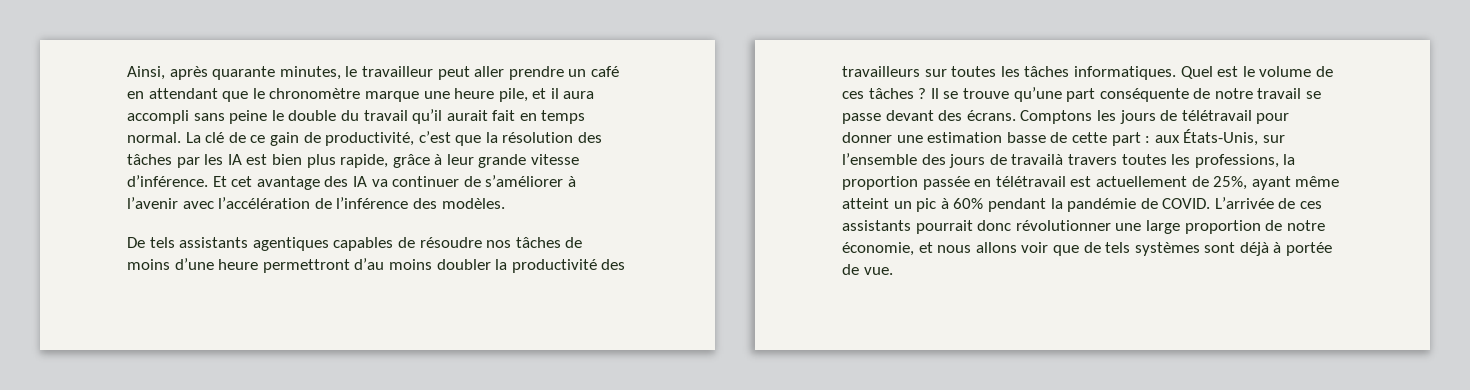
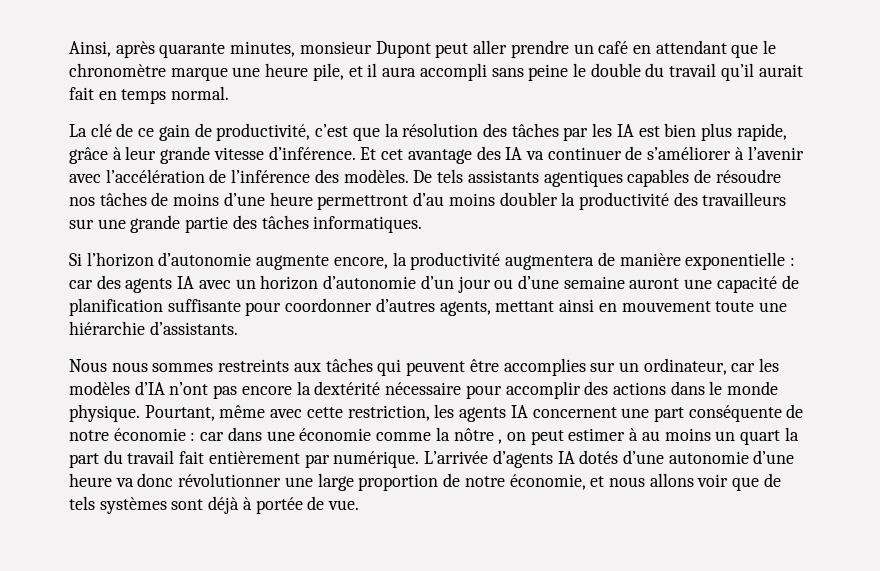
[345,66,433,77] le travailleur -> [299,41,431,58] monsieur Dupont
(181, 137) none -> (230, 93) //
(505, 203) // -> (409, 176) none
[951,66,1333,80] [842,87,1322,102] [842,110,1290,124] [842,129,1285,146] [842,153,1296,168] [842,176,1340,190] [842,197,1323,212] [842,220,973,234] toutes les tâches informatiques. Quel est le volume de ces tâches ? Il se trouve qu’une part conséquente de notre travail se passe devant des écrans. Comptons les jours de télétravail pour donner une estimation basse de cette part : aux États-Unis, sur l’ensemble des jours de travailà travers toutes les professions, la proportion passée en télétravail est actuellement de 25%, ayant même atteint un pic à 60% pendant la pandémie de COVID. L’arrivée de ces assistants pourrait -> [97,215,423,233] [69,252,795,270] [69,275,799,293] [69,298,787,316] [69,321,238,335] [69,358,780,376] [69,381,779,399] [69,404,804,422] [69,427,799,445] [69,450,795,468] [69,473,134,487] une grande partie des tâches informatiques. // Si l’horizon d’autonomie augmente encore, la productivité augmentera de manière exponentielle : car des agents IA avec un horizon d’autonomie d’un jour ou d’une semaine auront une capacité de planification suffisante pour coordonner d’autres agents, mettant ainsi en mouvement toute une hiérarchie d’assistants. // Nous nous sommes restreints aux tâches qui peuvent être accomplies sur un ordinateur, car les modèles d’IA n’ont pas encore la dextérité nécessaire pour accomplir des actions dans le monde physique. Pourtant, même avec cette restriction, les agents IA concernent une part conséquente de notre économie : car dans une économie comme la nôtre , on peut estimer à au moins un quart la part du travail fait entièrement par numérique. L’arrivée d’agents IA dotés d’une autonomie d’une heure va

